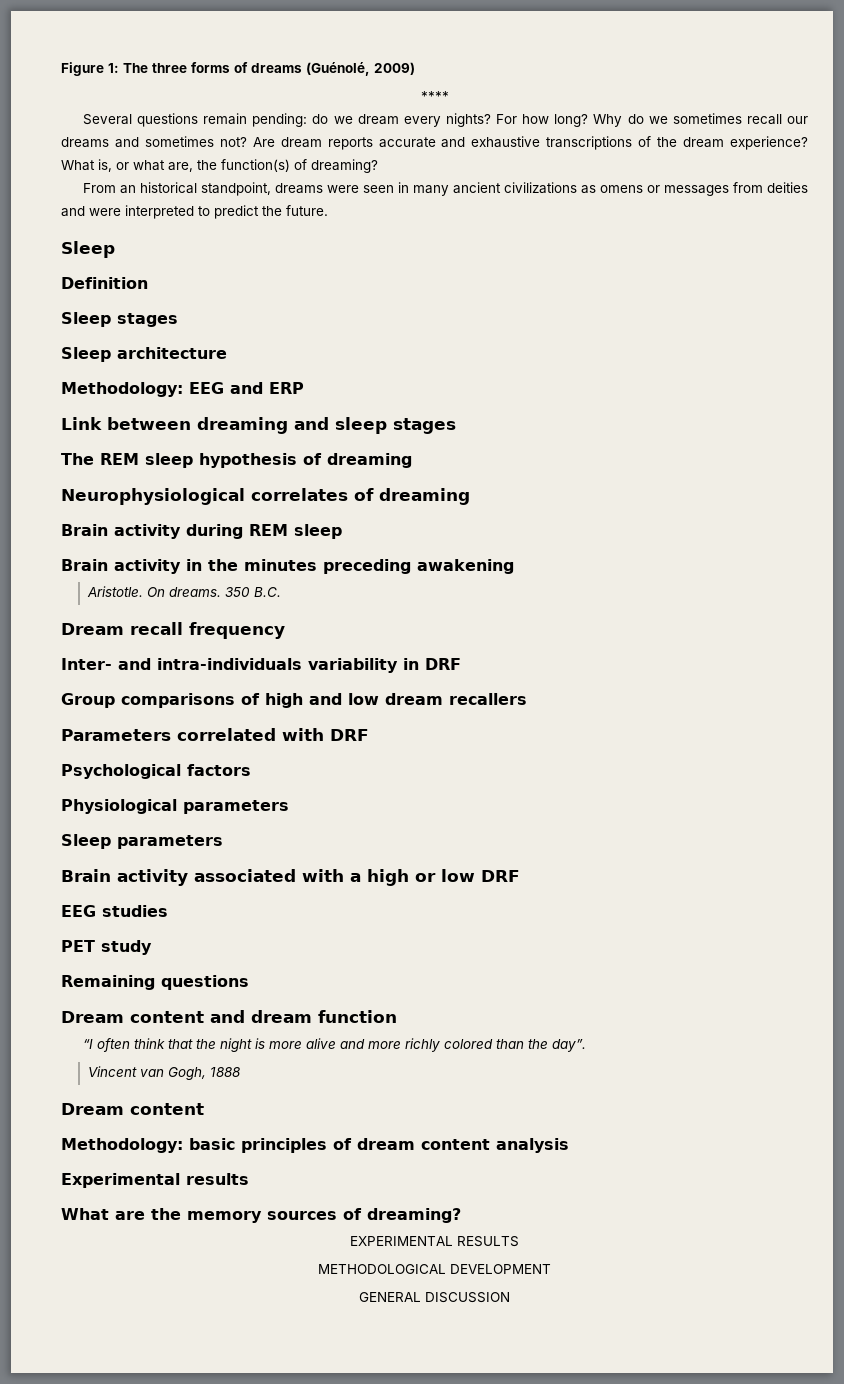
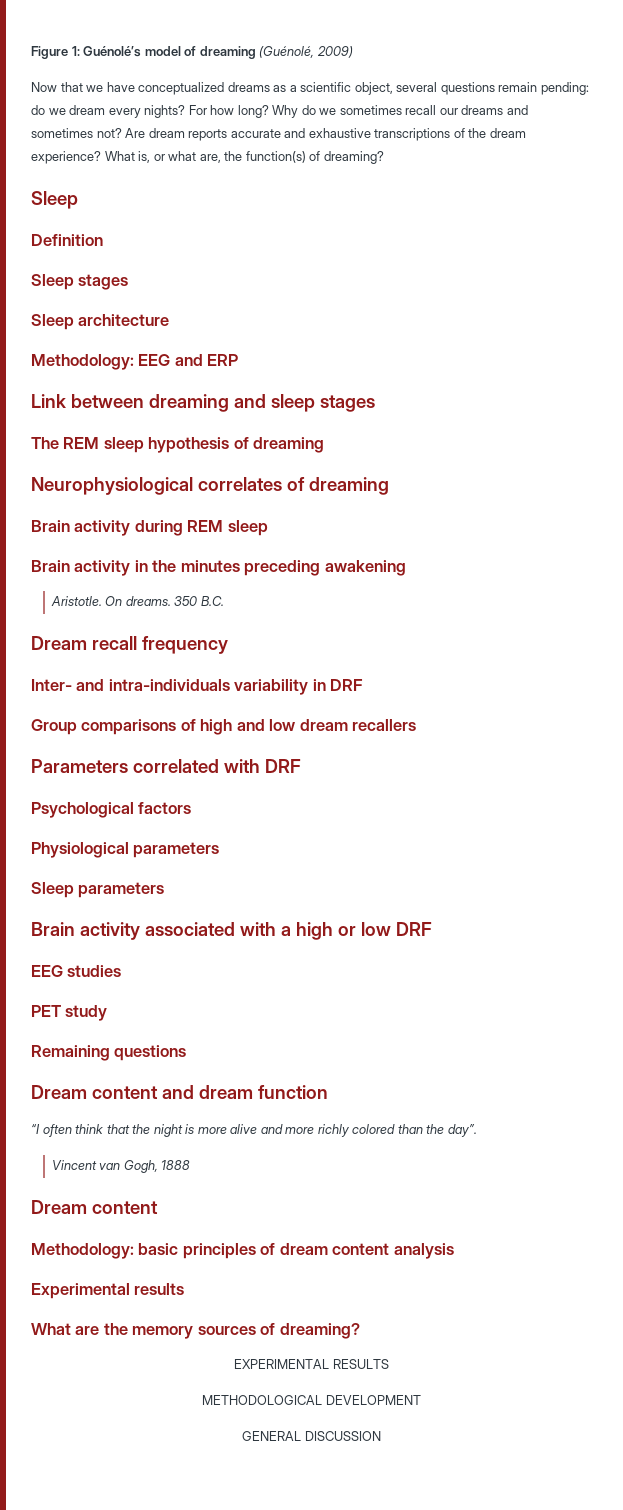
[123,62,415,76] [420,91,449,101] [82,114,132,125] The three forms of dreams (Guénolé, 2009) // **** // Several -> [83,46,353,59] [31,82,438,95] Guénolé’s model of dreaming (Guénolé, 2009) // Now that we have conceptualized dreams as a scientific object, several
[82,182,809,196] [61,205,328,219] // From an historical standpoint, dreams were seen in many ancient civilizations as omens or messages from deities and were interpreted to predict the future. -> (384, 157) none

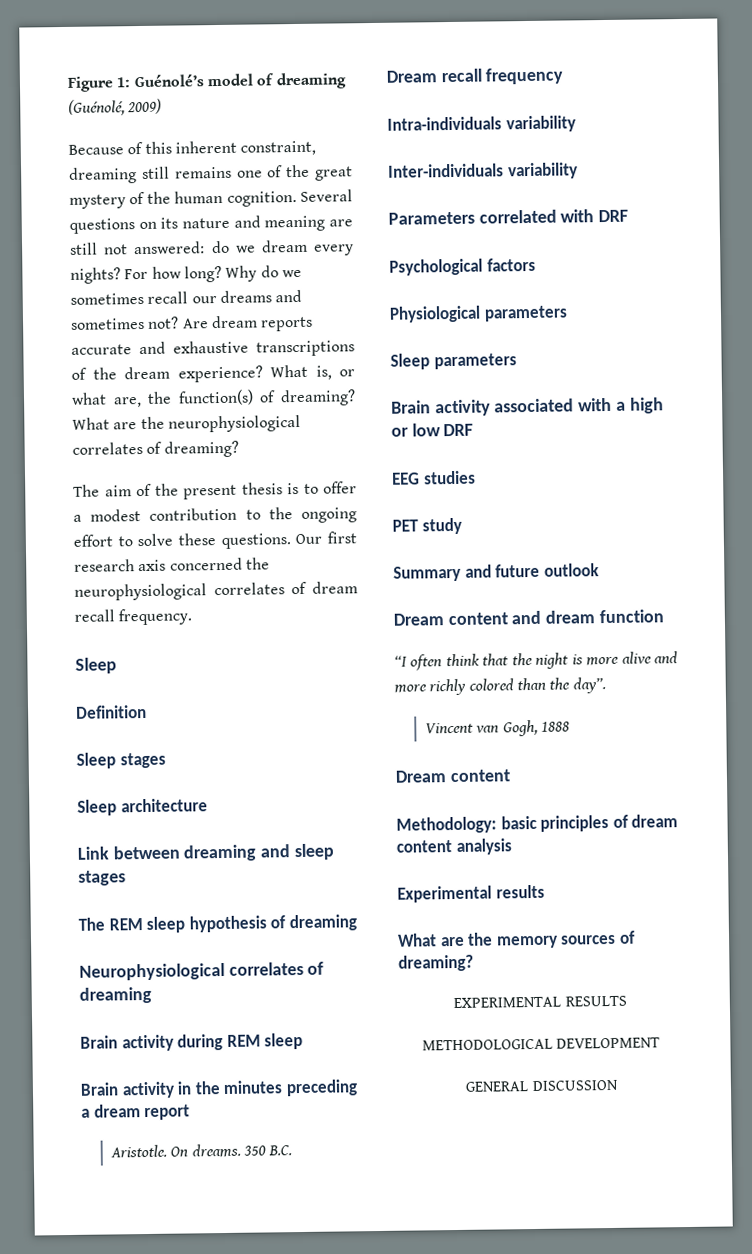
[31,82,589,95] Now that we have conceptualized dreams as a scientific object, several questions remain pending: -> [68,140,317,156] [69,164,353,184] [69,189,353,209] [69,215,353,234] [70,241,206,255] Because of this inherent constraint, dreaming still remains one of the great mystery of the human cognition. Several questions on its nature and meaning are still not answered:
(384, 157) none -> [72,414,301,433] [72,440,239,458] [73,481,357,500] [73,507,357,523] [73,531,357,549] [74,557,270,572] [74,581,359,601] [74,608,193,626] What are the neurophysiological correlates of dreaming? // The aim of the present thesis is to offer a modest contribution to the ongoing effort to solve these questions. Our first research axis concerned the neurophysiological correlates of dream recall frequency.
[31,354,239,370] // Methodology: EEG and ERP -> (208, 805) none
[324,560,406,576] awakening -> [81,1104,191,1121] a dream report
[31,679,364,695] [31,719,417,735] Inter- and intra-individuals variability in DRF // Group comparisons of high and low dream recallers -> [387,115,576,133] [388,162,578,180] Intra-individuals variability // Inter-individuals variability
[31,1045,187,1061] Remaining questions -> [393,563,600,582] Summary and future outlook

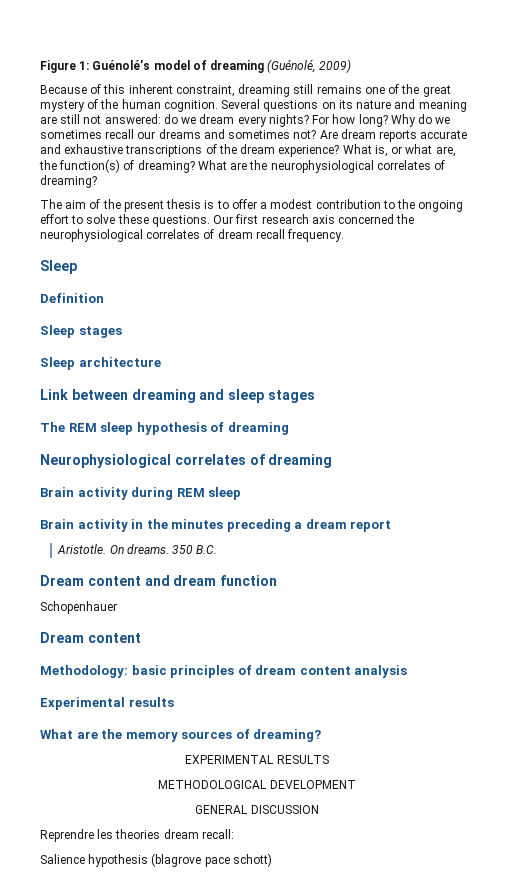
[386,67,564,85] [387,115,576,133] [388,162,578,180] [388,209,629,225] [389,257,536,276] [389,305,568,323] [390,353,517,370] [391,397,664,417] [391,423,474,437] [392,470,476,485] [392,517,462,535] [393,563,600,582] // Dream recall frequency // Intra-individuals variability // Inter-individuals variability // Parameters correlated with DRF // Psychological factors // Physiological parameters // Sleep parameters // Brain activity associated with a high or low DRF // EEG studies // PET study // Summary and future outlook -> (218, 549) none
[394,651,678,671] [394,677,606,696] [424,719,570,737] “I often think that the night is more alive and more richly colored than the day”. // Vincent van Gogh, 1888 -> [40,601,117,614] Schopenhauer
(618, 1085) none -> [40,829,234,842] [40,853,272,867] // Reprendre les theories dream recall: // Salience hypothesis (blagrove pace schott)

